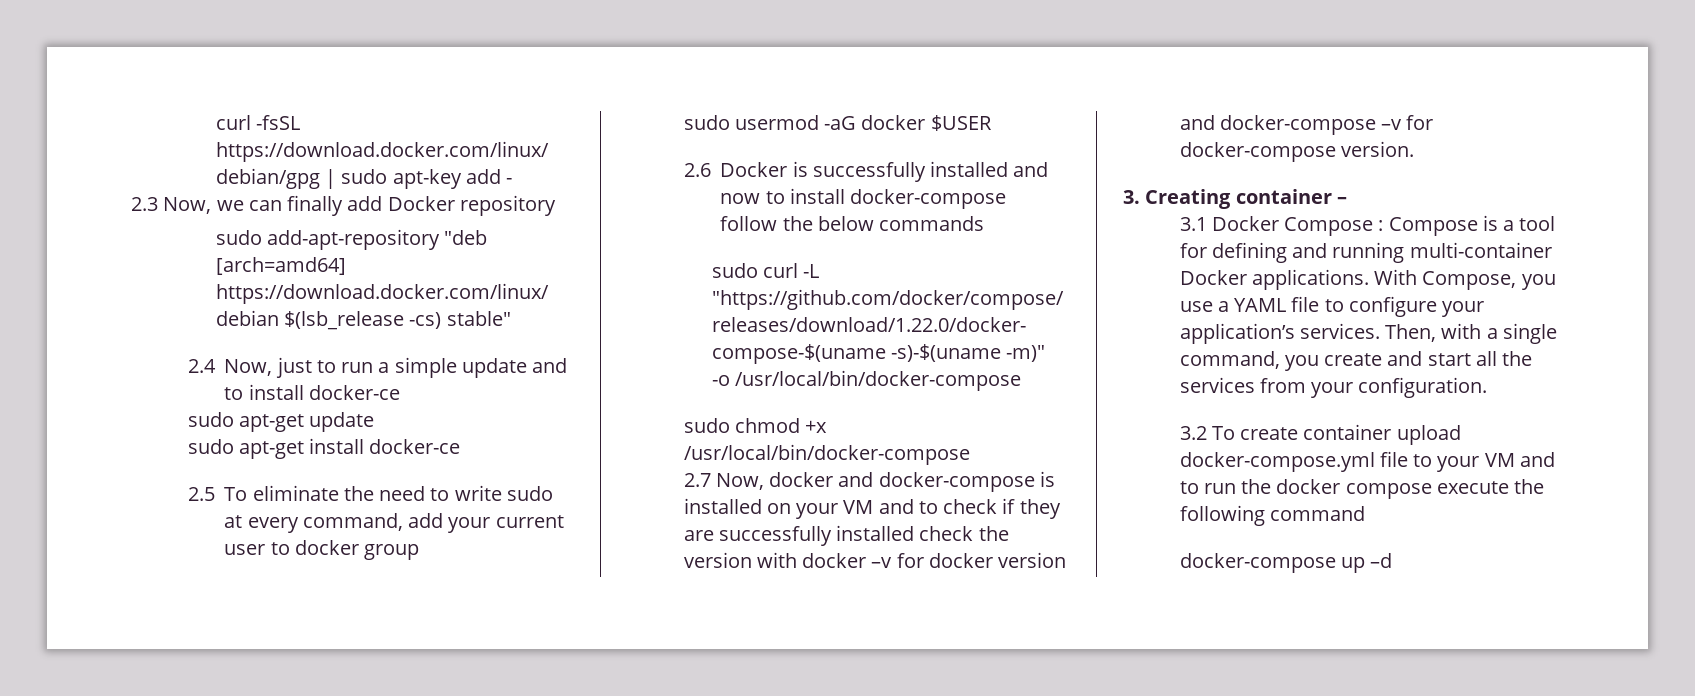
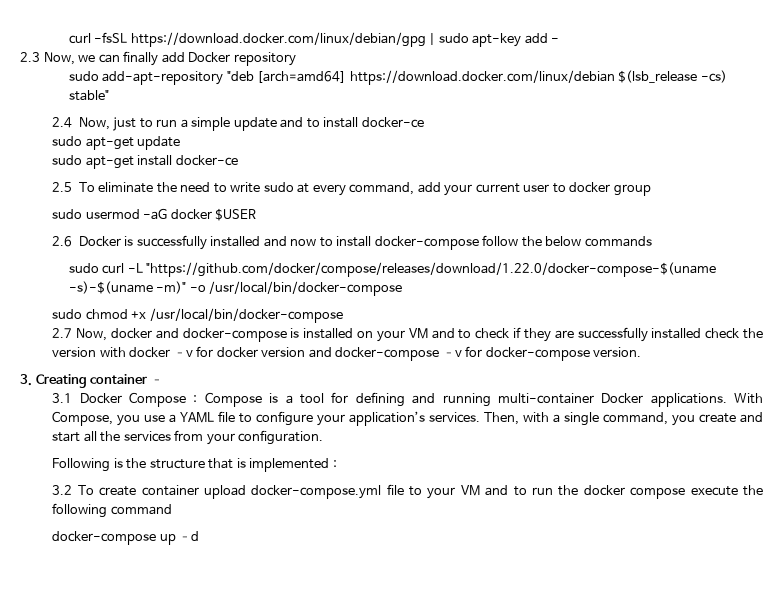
(1488, 387) none -> [52,458,337,472] // Following is the structure that is implemented :

